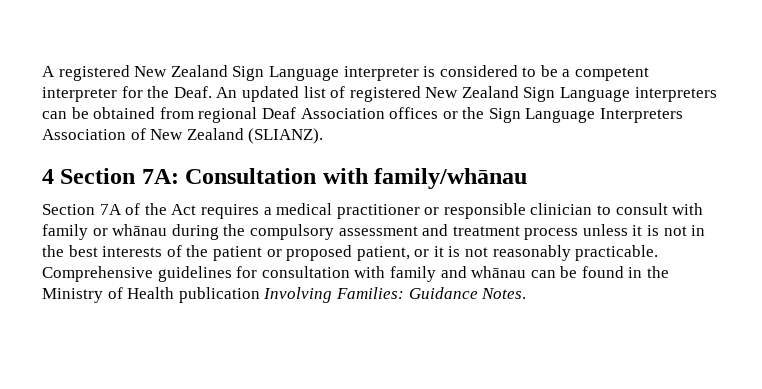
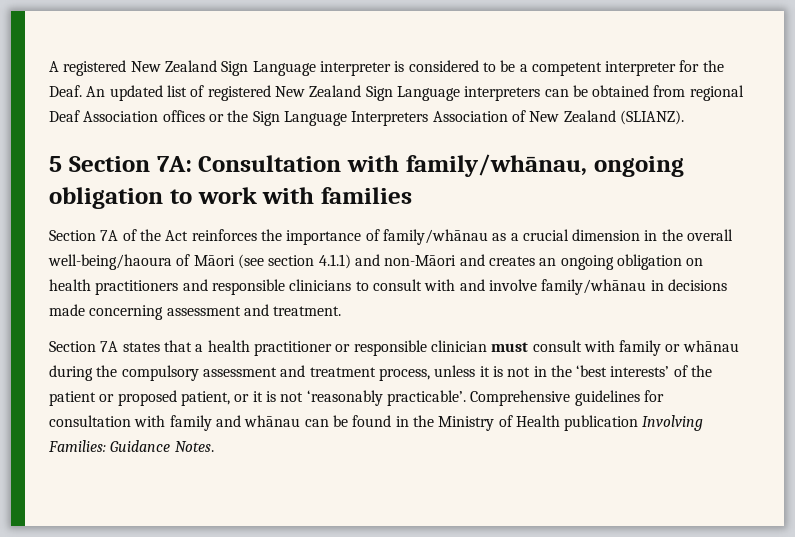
[42,169,54,184] 4 -> [49,156,62,172] 5
[374,168,528,189] family/whānau -> [405,154,684,177] [49,187,412,209] family/whānau, ongoing obligation to work with families
[200,203,333,219] requires a medical -> [191,229,734,245] [48,254,704,270] [49,279,727,295] [49,304,342,320] [49,340,250,352] reinforces the importance of family/whānau as a crucial dimension in the overall well-being/haoura of Māori (see section 4.1.1) and non-Māori and creates an ongoing obligation on health practitioners and responsible clinicians to consult with and involve family/whānau in decisions made concerning assessment and treatment. // Section 7A states that a health
[597,205,612,215] to -> [491,342,529,352] must
[524,228,579,240] process -> [378,368,430,381] process,
[68,245,163,257] best interests -> [576,365,670,377] ‘best interests’
[492,245,659,261] reasonably practicable. -> [306,390,466,406] ‘reasonably practicable’.

